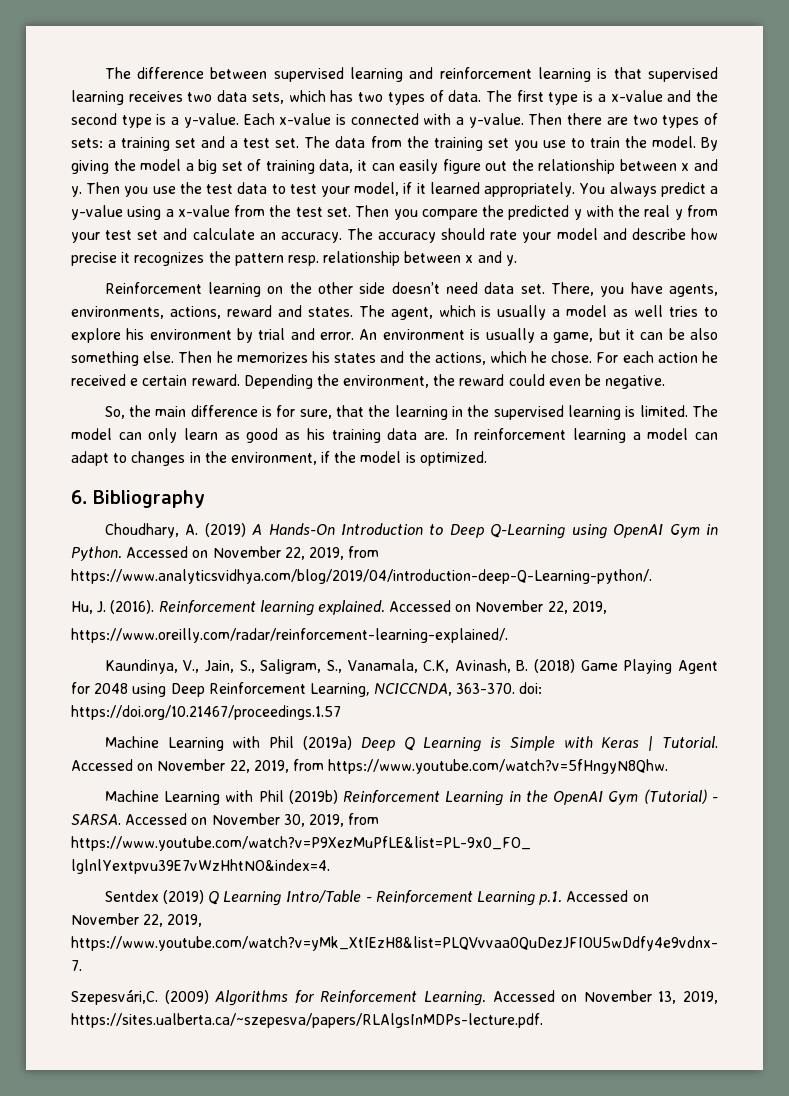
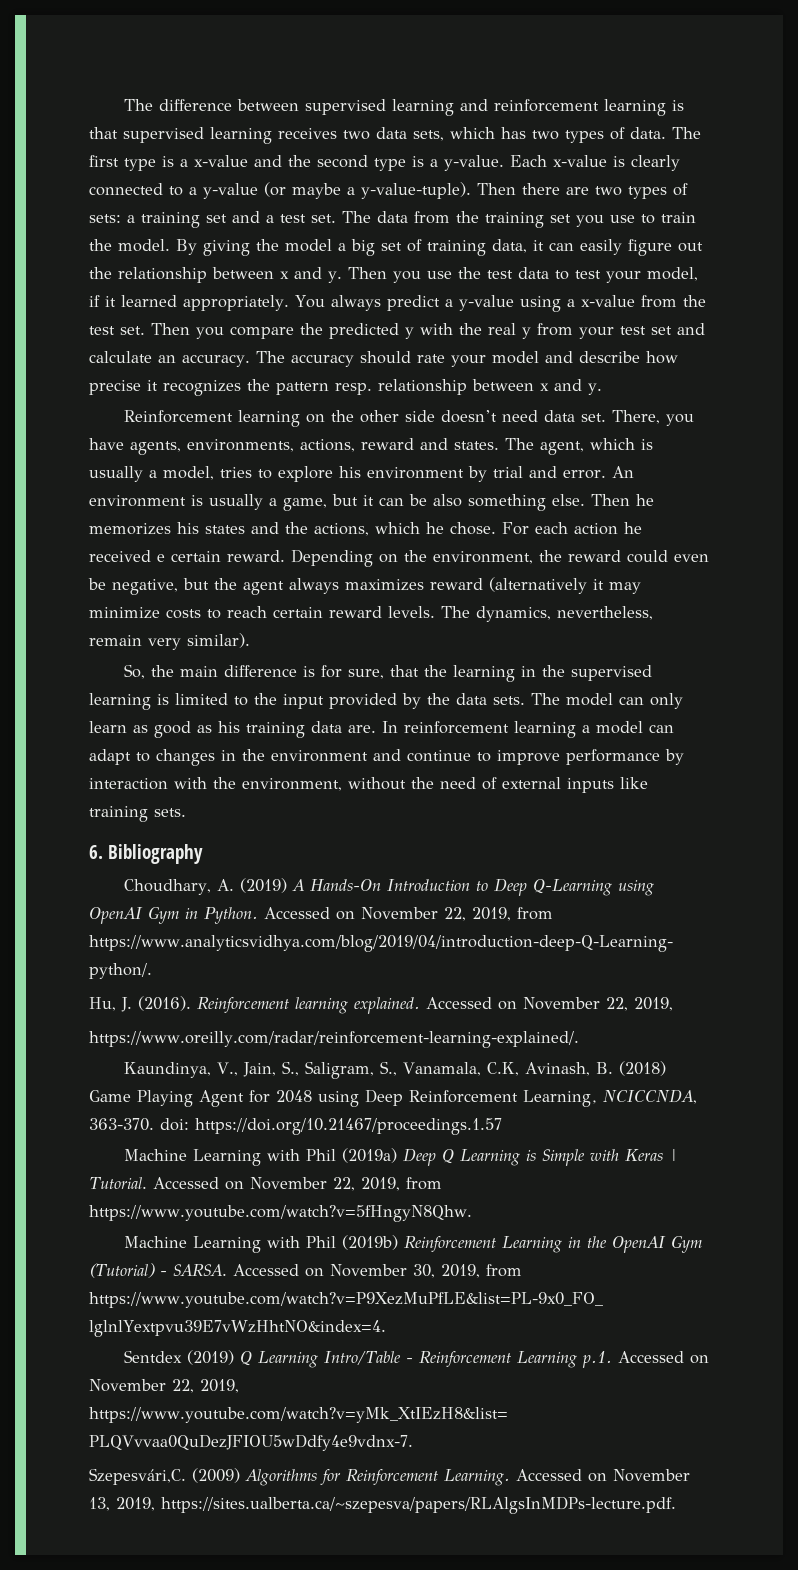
[350,113,524,128] connected with a y-value. -> [631,155,680,171] [89,182,471,199] clearly connected to a y-value (or maybe a y-value-tuple).
[566,305,664,317] model as well -> [163,466,214,480] model,
(313, 381) none -> [379,554,398,563] on
[605,375,666,389] negative. -> [112,577,641,595] [89,606,653,622] [89,633,250,650] negative, but the agent always maximizes reward (alternatively it may minimize costs to reach certain reward levels. The dynamics, nevertheless, remain very similar).
[639,405,688,417] limited. -> [175,693,525,709] limited to the input provided by the data sets.
[230,451,487,466] environment, if the model is optimized. -> [271,749,684,765] [89,777,648,793] [89,806,186,822] environment and continue to improve performance by interaction with the environment, without the need of external inputs like training sets.

